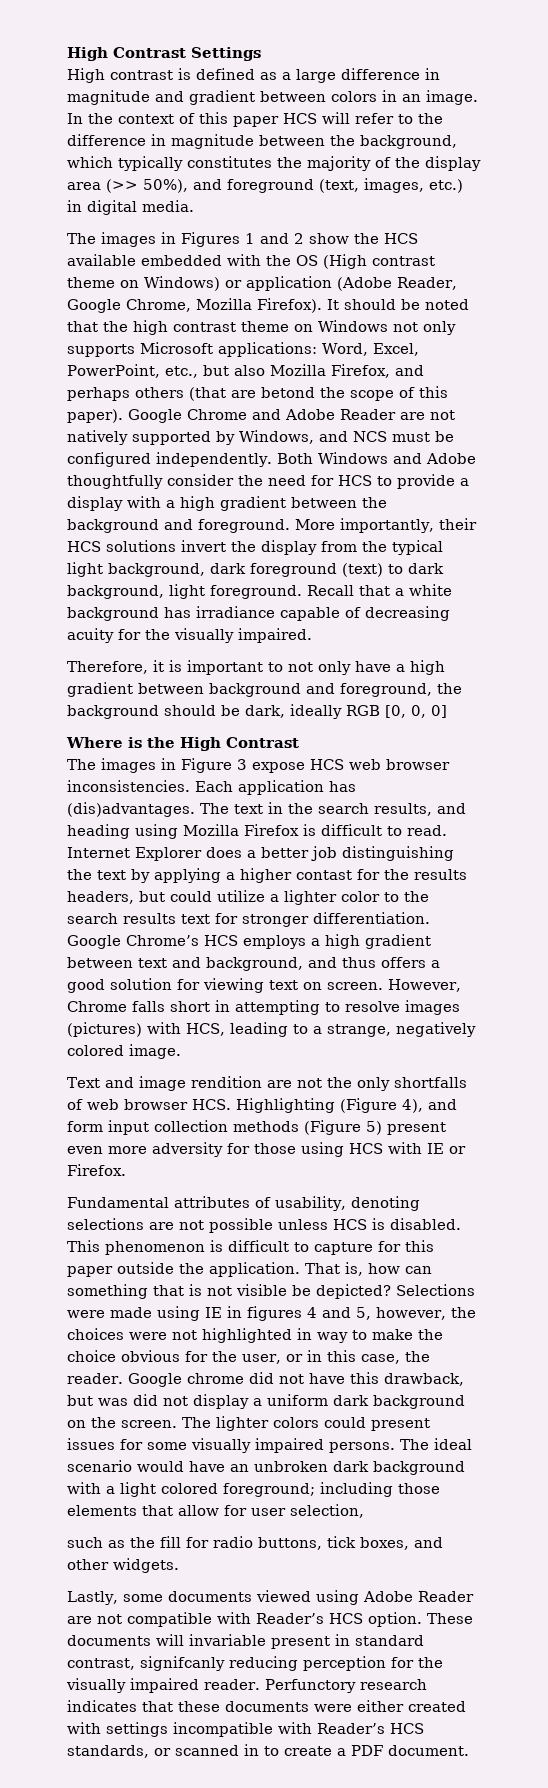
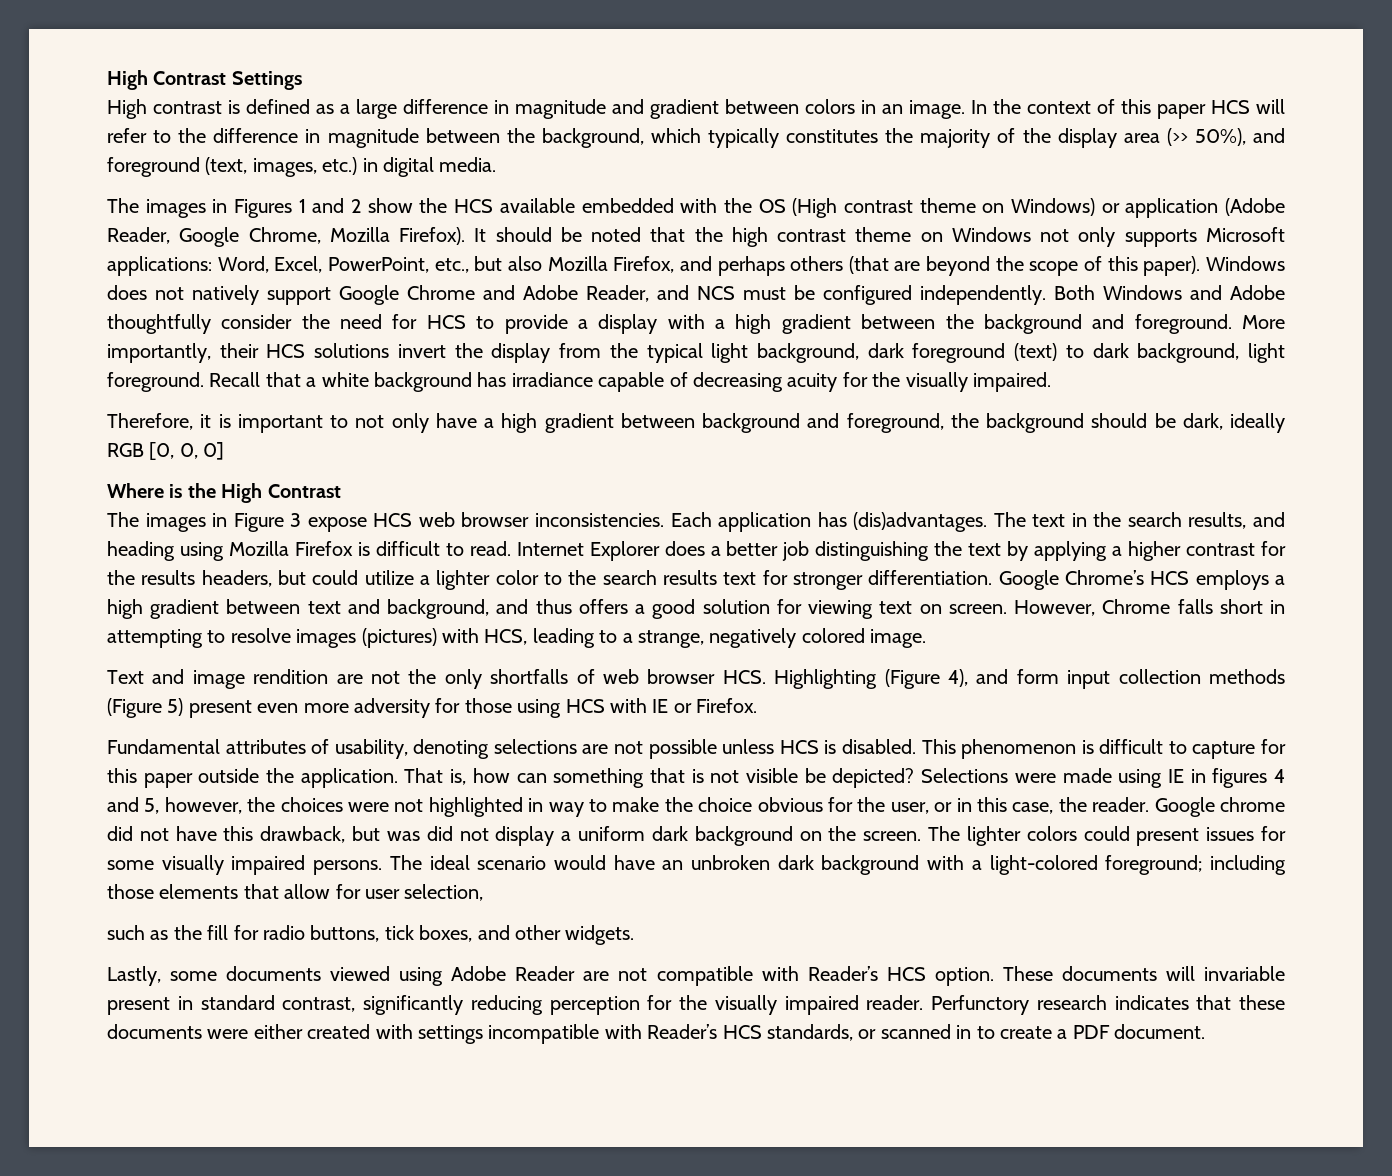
[261,387,315,398] betond -> [926,256,991,276] beyond
[128,409,455,423] [67,430,314,445] Google Chrome and Adobe Reader are not natively supported by Windows, -> [1206,256,1285,271] [107,285,649,305] Windows does not natively support Google Chrome and Adobe Reader,
[296,870,352,880] contast -> [1186,543,1256,556] contrast
[120,1482,218,1497] light colored -> [989,855,1098,875] light-colored
[140,1656,225,1671] signifcanly -> [363,995,463,1015] significantly

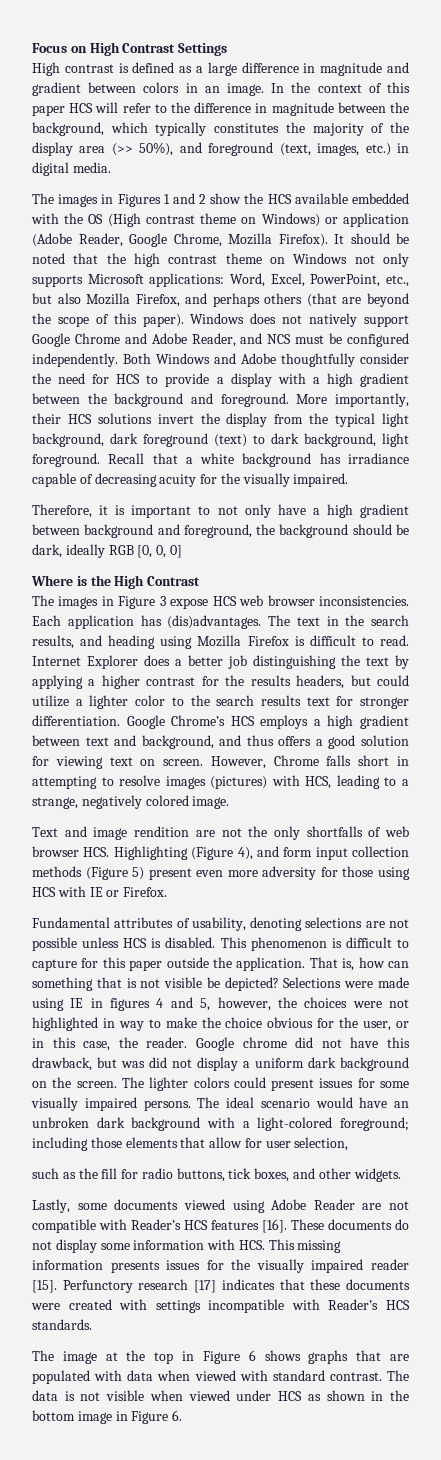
(107, 80) none -> [32,43,87,53] Focus on
[934,966,1285,986] [107,995,640,1015] option. These documents will invariable present in standard contrast, significantly reducing perception -> [211,1219,409,1233] [32,1239,342,1253] [32,1260,201,1273] features [16]. These documents do not display some information with HCS. This missing information presents issues
[866,995,924,1010] reader. -> [370,1259,409,1270] [32,1280,57,1293] reader [15].
(1107, 1002) none -> [194,1280,217,1293] [17]
[253,1024,303,1039] either -> (60, 1306) none
[766,1024,1206,1041] standards, or scanned in to create a PDF document. -> [32,1319,92,1330] [32,1350,409,1364] [32,1370,409,1384] [32,1390,409,1401] [32,1410,183,1424] standards. // The image at the top in Figure 6 shows graphs that are populated with data when viewed with standard contrast. The data is not visible when viewed under HCS as shown in the bottom image in Figure 6.

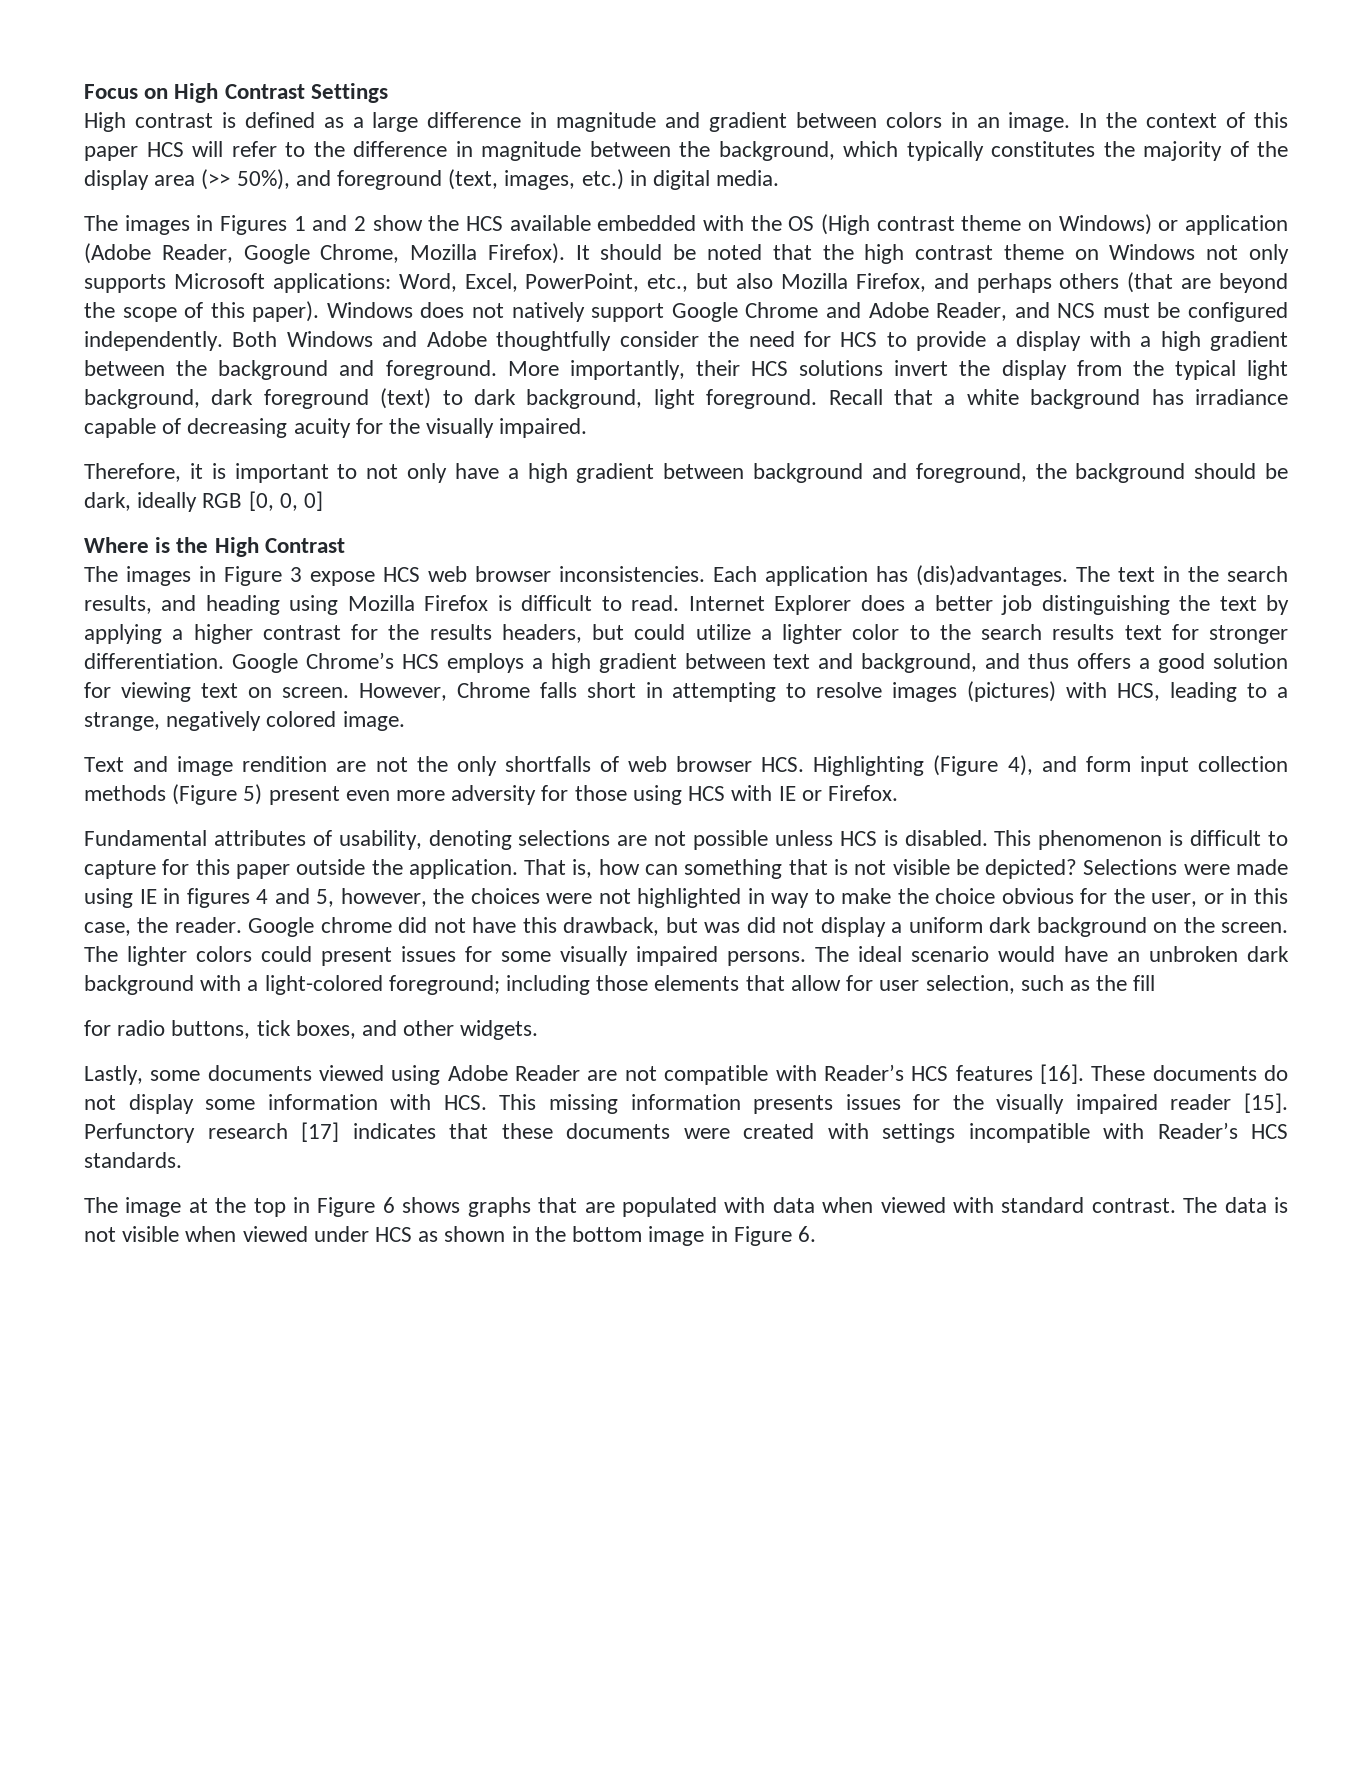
(349, 1144) // -> (1015, 984) none
(118, 1173) none -> (1156, 983) //

